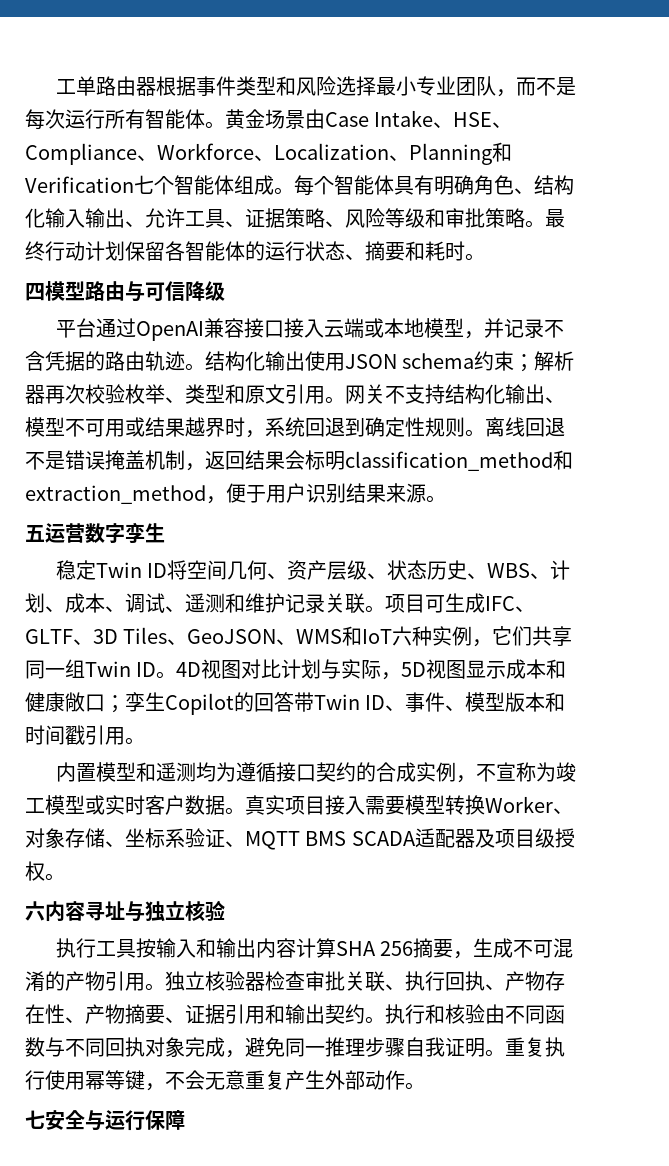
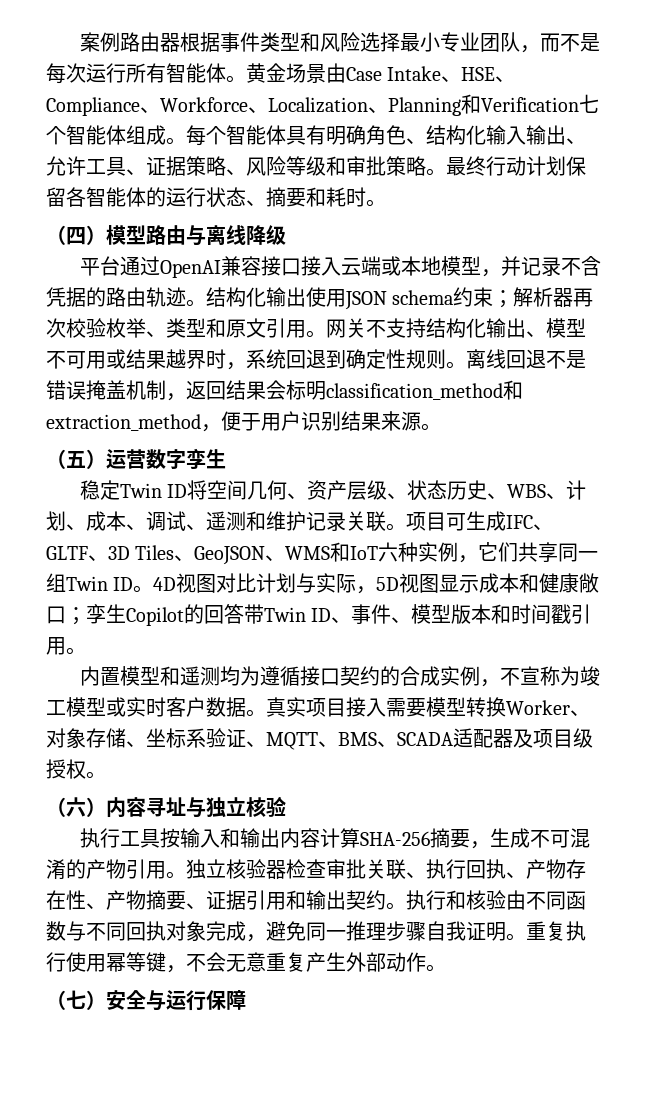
[55,76,96,96] 工单 -> [79,32,120,52] 案例
[25,283,45,301] 四 -> [46,225,106,245] （四）
[145,281,185,301] 可信 -> [206,225,246,245] 离线
[25,525,45,542] 五 -> [46,449,106,469] （五）
[305,831,347,846] BMS -> [318,732,397,747] 、BMS、
[25,901,45,921] 六 -> [46,797,106,817] （六）
[335,941,414,956] SHA 256 -> [359,831,430,846] SHA-256
[25,1110,45,1129] 七 -> [46,990,106,1010] （七）

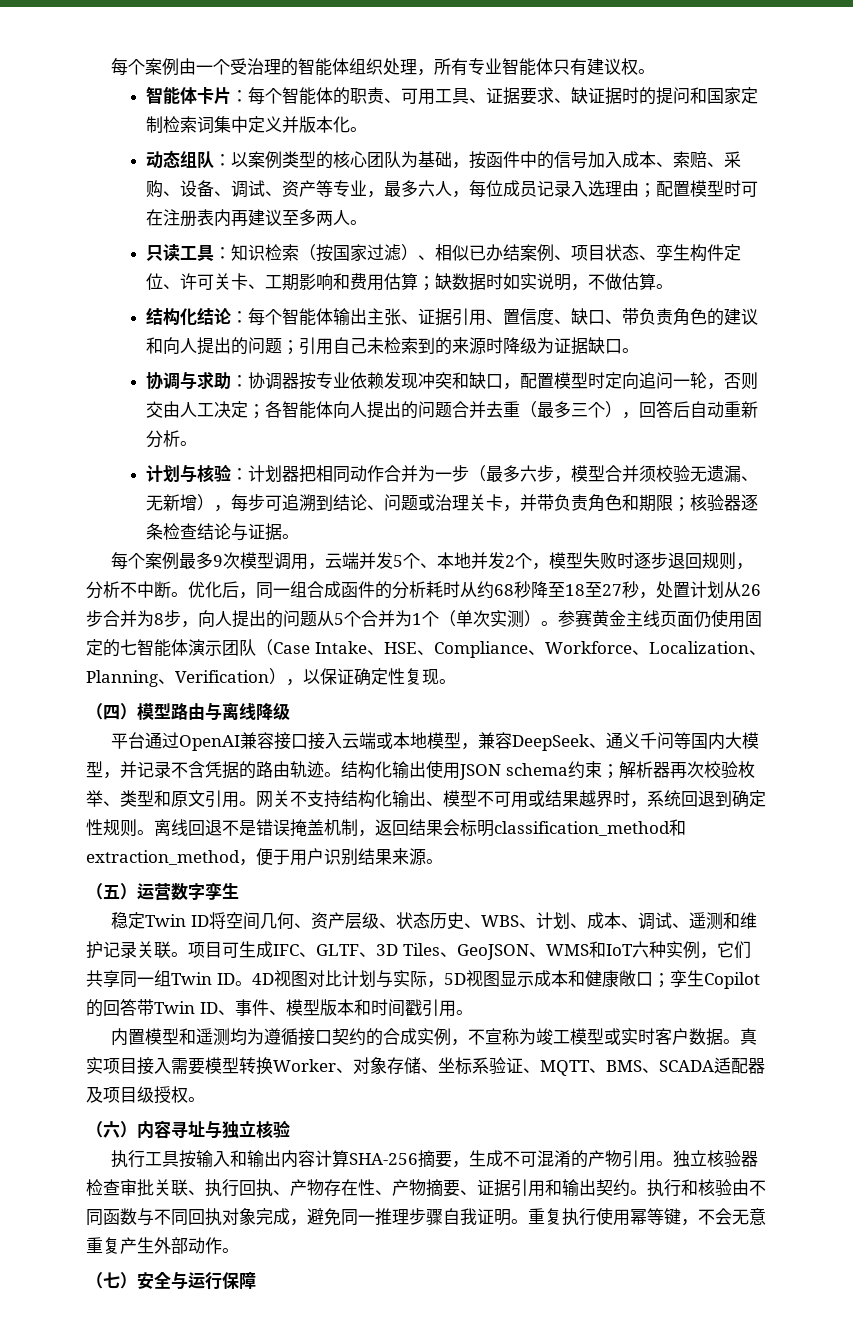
[79,32,600,53] [46,63,346,84] 案例路由器根据事件类型和风险选择最小专业团队，而不是每次运行所有智能体。黄金场景由 -> [111,58,656,76] [146,86,759,105] [146,116,368,133] [146,150,742,169] [146,180,759,198] [146,209,368,227] [146,244,742,262] [146,273,674,291] [146,307,759,326] [146,337,640,355] [146,371,759,390] [146,400,759,419] [146,430,198,448] [146,464,759,483] [146,494,759,512] [146,523,300,541] [111,552,754,570] [86,581,761,599] [86,609,762,628] [86,639,273,657] 每个案例由一个受治理的智能体组织处理，所有专业智能体只有建议权。 // 智能体卡片：每个智能体的职责、可用工具、证据要求、缺证据时的提问和国家定制检索词集中定义并版本化。 // 动态组队：以案例类型的核心团队为基础，按函件中的信号加入成本、索赔、采购、设备、调试、资产等专业，最多六人，每位成员记录入选理由；配置模型时可在注册表内再建议至多两人。 // 只读工具：知识检索（按国家过滤）、相似已办结案例、项目状态、孪生构件定位、许可关卡、工期影响和费用估算；缺数据时如实说明，不做估算。 // 结构化结论：每个智能体输出主张、证据引用、置信度、缺口、带负责角色的建议和向人提出的问题；引用自己未检索到的来源时降级为证据缺口。 // 协调与求助：协调器按专业依赖发现冲突和缺口，配置模型时定向追问一轮，否则交由人工决定；各智能体向人提出的问题合并去重（最多三个），回答后自动重新分析。 // 计划与核验：计划器把相同动作合并为一步（最多六步，模型合并须校验无遗漏、无新增），每步可追溯到结论、问题或治理关卡，并带负责角色和期限；核验器逐条检查结论与证据。 // 每个案例最多9次模型调用，云端并发5个、本地并发2个，模型失败时逐步退回规则，分析不中断。优化后，同一组合成函件的分析耗时从约68秒降至18至27秒，处置计划从26步合并为8步，向人提出的问题从5个合并为1个（单次实测）。参赛黄金主线页面仍使用固定的七智能体演示团队（
[461,94,599,114] [46,125,586,146] [46,156,586,176] [46,187,366,207] 和Verification七个智能体组成。每个智能体具有明确角色、结构化输入输出、允许工具、证据策略、风险等级和审批策略。最终行动计划保留各智能体的运行状态、摘要和耗时 -> [158,668,439,686] 、Verification），以保证确定性复现
(501, 273) none -> [478,732,760,751] [86,761,120,779] 兼容DeepSeek、通义千问等国内大模型，

